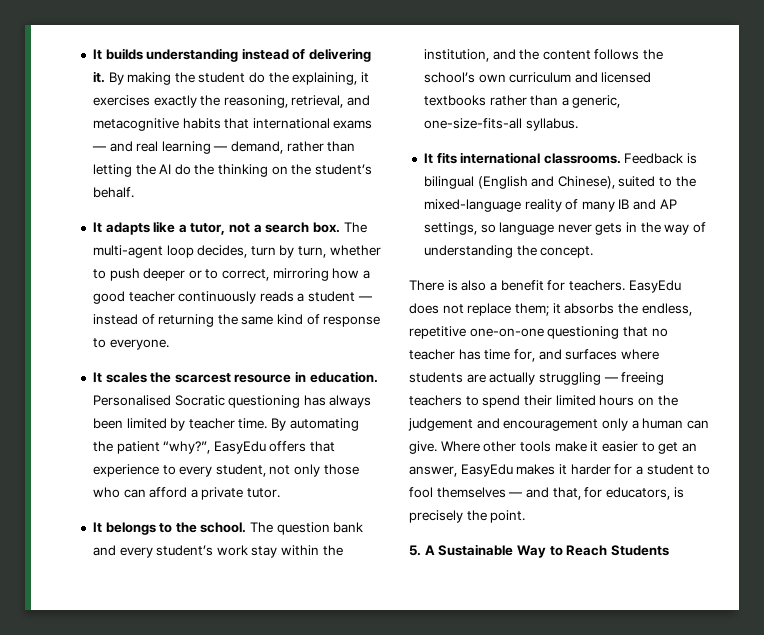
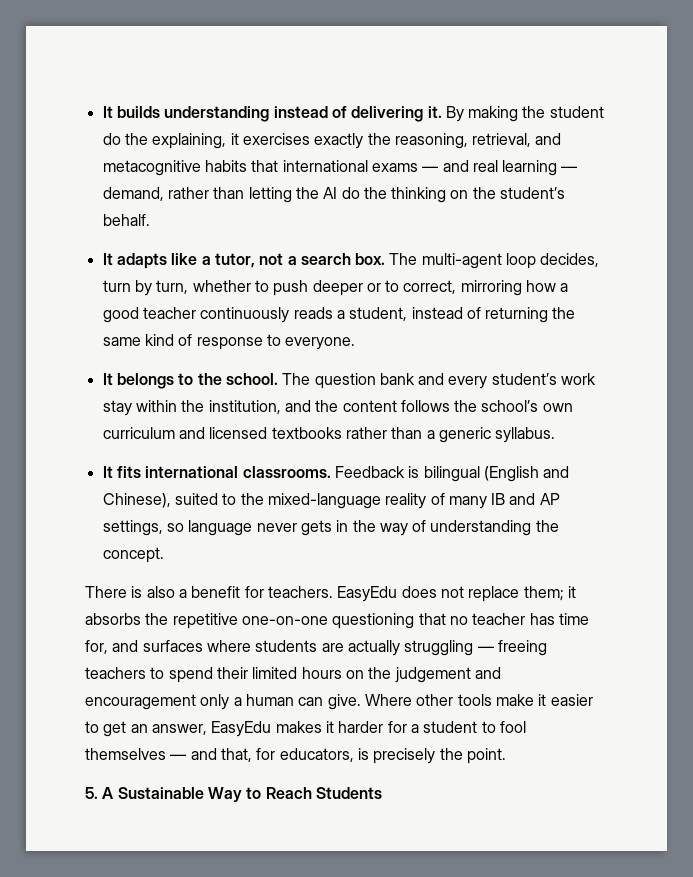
[308,291,373,302] student — -> [349,307,408,321] student,
[92,371,378,383] [92,395,372,408] [92,418,359,431] [92,441,336,454] [92,464,359,477] [92,487,281,500] // It scales the scarcest resource in education. Personalised Socratic questioning has always been limited by teacher time. By automating the patient “why?”, EasyEdu offers that experience to every student, not only those who can afford a private tutor. -> (356, 343) none
[572,95,621,108] [423,118,522,129] generic, one-size-fits-all -> [438,427,491,443] generic
[641,303,692,316] endless, -> (169, 619) none

